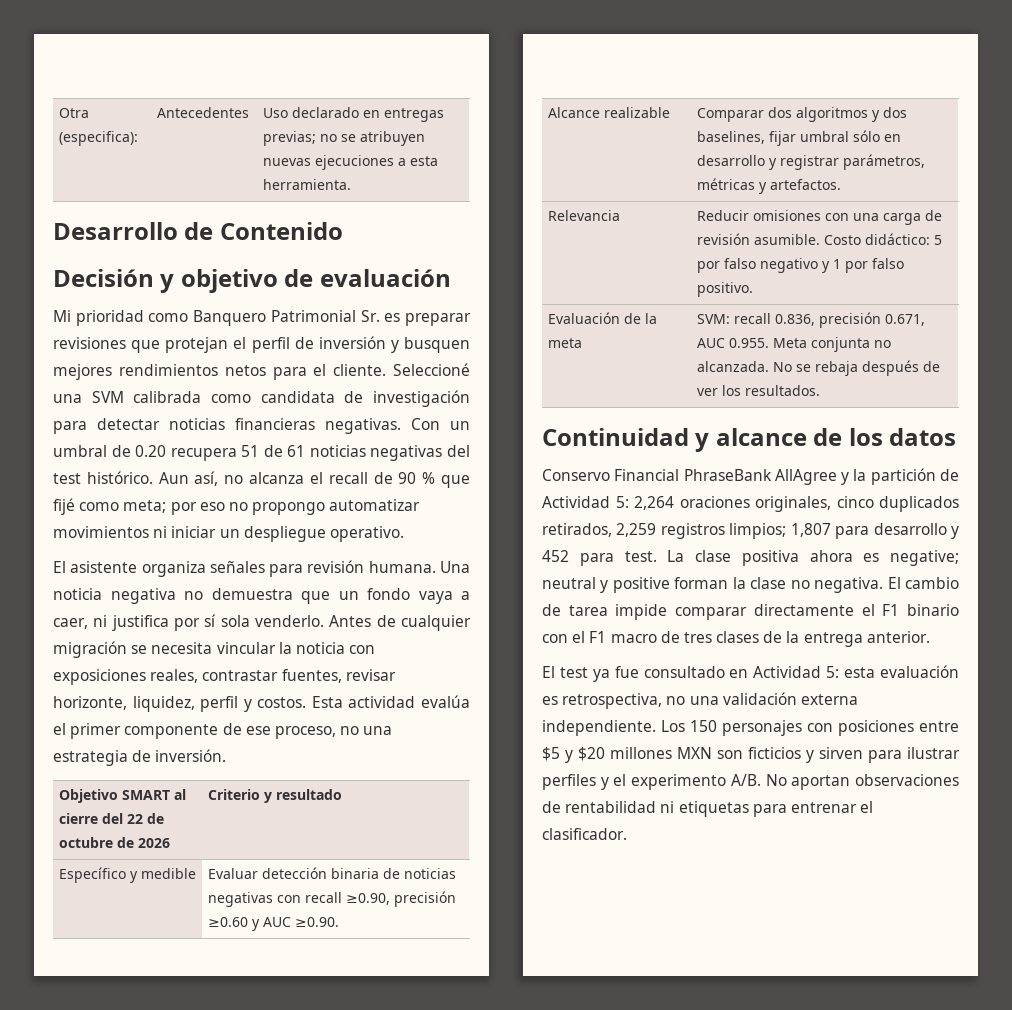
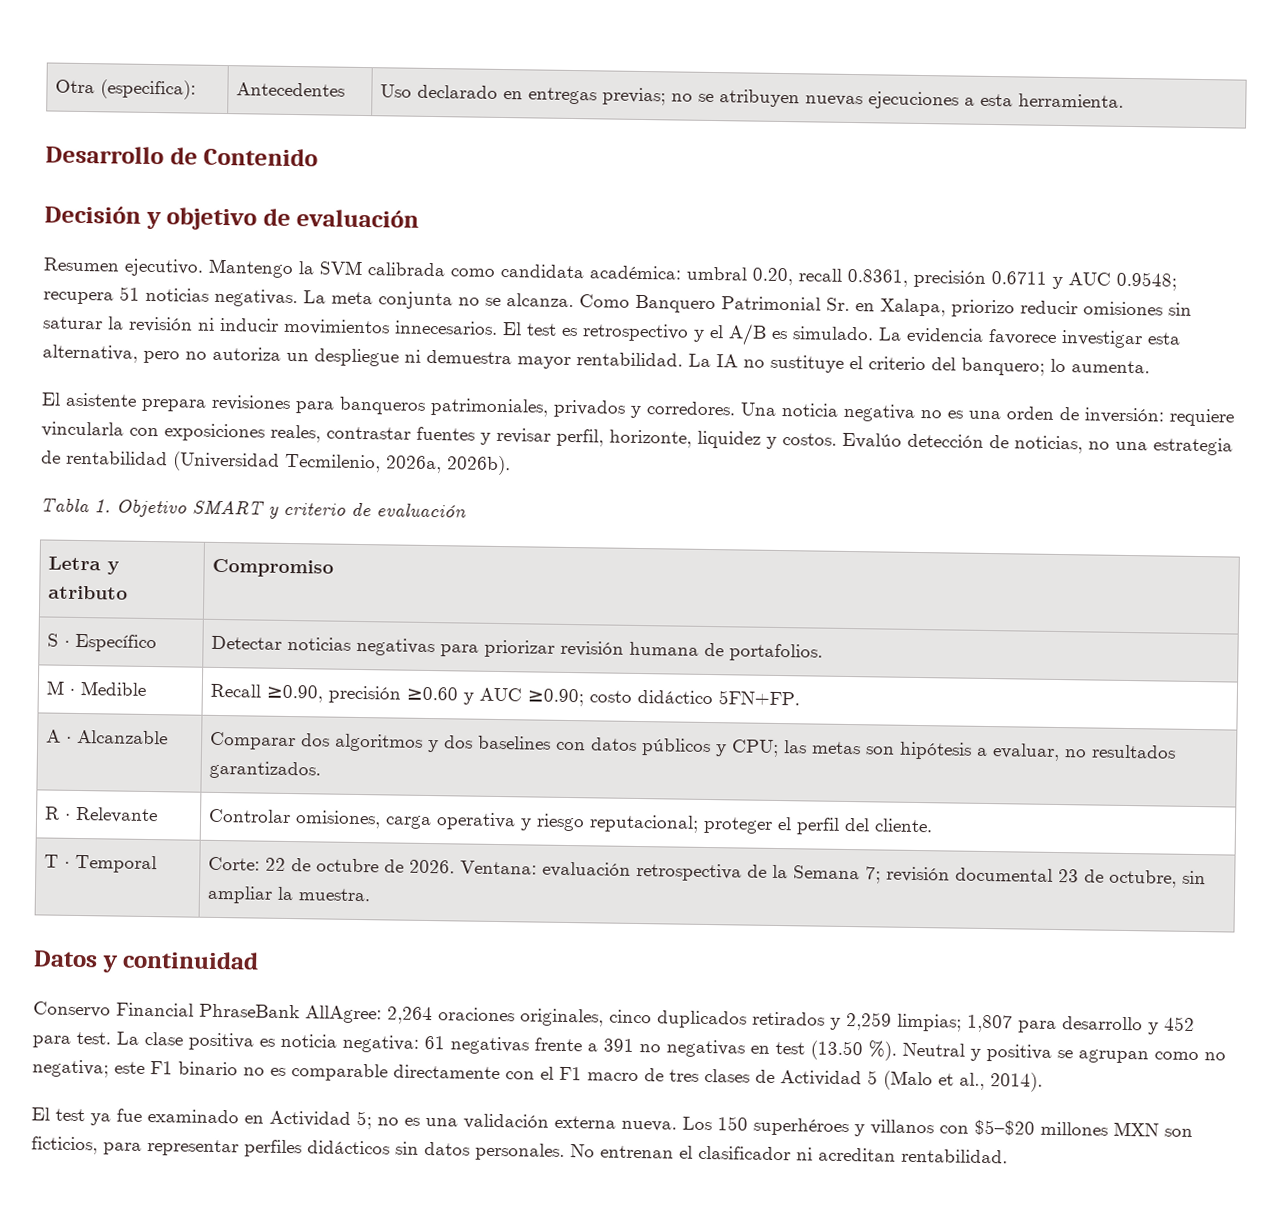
[53,310,472,326] [53,336,470,353] [53,363,470,380] [53,390,470,407] [53,418,470,434] [53,445,470,461] [53,471,470,488] [53,498,421,515] [53,526,404,542] [53,560,470,577] [53,588,470,604] [53,614,471,631] [53,641,376,658] [53,669,396,685] [53,695,470,712] [53,723,393,739] [53,749,227,766] [59,789,187,803] [59,813,165,824] [59,837,171,848] [208,789,343,803] [59,867,197,883] [208,867,457,879] [208,892,343,907] Mi prioridad como Banquero Patrimonial Sr. es preparar revisiones que protejan el perfil de inversión y busquen mejores rendimientos netos para el cliente. Seleccioné una SVM calibrada como candidata de investigación para detectar noticias financieras negativas. Con un umbral de 0.20 recupera 51 de 61 noticias negativas del test histórico. Aun así, no alcanza el recall de 90 % que fijé como meta; por eso no propongo automatizar movimientos ni iniciar un despliegue operativo. // El asistente organiza señales para revisión humana. Una noticia negativa no demuestra que un fondo vaya a caer, ni justifica por sí sola venderlo. Antes de cualquier migración se necesita vincular la noticia con exposiciones reales, contrastar fuentes, revisar horizonte, liquidez, perfil y costos. Esta actividad evalúa el primer componente de ese proceso, no una estrategia de inversión. // Objetivo SMART al cierre del 22 de octubre de 2026 | Criterio y resultado // Específico y medible | Evaluar detección binaria de noticias negativas con recall -> [43,257,1177,291] [43,286,1192,318] [43,316,1181,349] [42,344,1150,376] [41,392,1234,427] [41,421,1233,456] [41,450,511,476] [40,497,467,519] [48,556,121,575] [48,585,129,600] [212,558,335,578] [47,633,158,653] [211,635,824,662] [46,680,147,696] [210,683,262,698] Resumen ejecutivo. Mantengo la SVM calibrada como candidata académica: umbral 0.20, recall 0.8361, precisión 0.6711 y AUC 0.9548; recupera 51 noticias negativas. La meta conjunta no se alcanza. Como Banquero Patrimonial Sr. en Xalapa, priorizo reducir omisiones sin saturar la revisión ni inducir movimientos innecesarios. El test es retrospectivo y el A/B es simulado. La evidencia favorece investigar esta alternativa, pero no autoriza un despliegue ni demuestra mayor rentabilidad. La IA no sustituye el criterio del banquero; lo aumenta. // El asistente prepara revisiones para banqueros patrimoniales, privados y corredores. Una noticia negativa no es una orden de inversión: requiere vincularla con exposiciones reales, contrastar fuentes y revisar perfil, horizonte, liquidez y costos. Evalúo detección de noticias, no una estrategia de rentabilidad (Universidad Tecmilenio, 2026a, 2026b). // Tabla 1. Objetivo SMART y criterio de evaluación // Letra y atributo | Compromiso // S · Específico | Detectar noticias negativas para priorizar revisión humana de portafolios. // M · Medible | Recall
[295,917,340,927] [548,107,671,118] ≥0.90. // Alcance realizable -> [527,688,801,707] [46,729,169,745] ≥0.90; costo didáctico 5FN+FP. // A · Alcanzable
[697,130,902,146] [697,154,926,170] [697,178,842,194] [548,210,621,221] [697,210,943,225] [697,233,943,245] [697,258,905,273] [697,282,754,297] [548,312,658,324] [548,338,583,348] [697,312,926,328] [697,337,892,352] [697,360,941,376] [697,385,821,396] [542,428,957,452] [542,468,959,485] [542,496,629,508] baselines, fijar umbral sólo en desarrollo y registrar parámetros, métricas y artefactos. // Relevancia | Reducir omisiones con una carga de revisión asumible. Costo didáctico: 5 por falso negativo y 1 por falso positivo. // Evaluación de la meta | SVM: recall 0.836, precisión 0.671, AUC 0.955. Meta conjunta no alcanzada. No se rebaja después de ver los resultados. // Continuidad y alcance de los datos // Conservo Financial PhraseBank AllAgree y la partición de Actividad 5: -> [478,735,1177,762] [209,760,322,780] [44,806,159,824] [208,808,934,835] [44,854,158,874] [208,856,1207,888] [207,885,372,904] [33,950,260,973] [33,1001,382,1024] baselines con datos públicos y CPU; las metas son hipótesis a evaluar, no resultados garantizados. // R · Relevante | Controlar omisiones, carga operativa y riesgo reputacional; proteger el perfil del cliente. // T · Temporal | Corte: 22 de octubre de 2026. Ventana: evaluación retrospectiva de la Semana 7; revisión documental 23 de octubre, sin ampliar la muestra. // Datos y continuidad // Conservo Financial PhraseBank AllAgree:
[542,523,787,539] retirados, 2,259 registros limpios; -> [752,1011,962,1032] retirados y 2,259 limpias;
[809,550,959,566] [542,577,959,593] [542,604,959,620] ahora es negative; neutral y positive forman la clase no negativa. El cambio de tarea impide comparar directamente el F1 binario -> [259,1033,1226,1064] [32,1059,500,1082] es noticia negativa: 61 negativas frente a 391 no negativas en test (13.50 %). Neutral y positiva se agrupan como no negativa; este F1 binario no es comparable directamente
[786,631,930,647] la entrega anterior. -> [780,1070,1043,1092] Actividad 5 (Malo et al., 2014).
[643,666,725,678] consultado -> [147,1109,239,1124] examinado
[826,665,959,678] [542,693,686,709] 5: esta evaluación es retrospectiva, no -> [356,1111,420,1130] 5; no es
[542,720,656,736] independiente. -> [621,1120,677,1132] nueva.
[722,720,959,736] [542,747,960,763] [542,774,959,790] [542,801,874,817] [542,828,627,840] personajes con posiciones entre $5 y $20 millones MXN son ficticios y sirven para ilustrar perfiles y el experimento A/B. No aportan observaciones de rentabilidad ni etiquetas para entrenar el clasificador. -> [753,1117,1193,1137] [31,1136,1008,1164] superhéroes y villanos con $5–$20 millones MXN son ficticios, para representar perfiles didácticos sin datos personales. No entrenan el clasificador ni acreditan rentabilidad.

